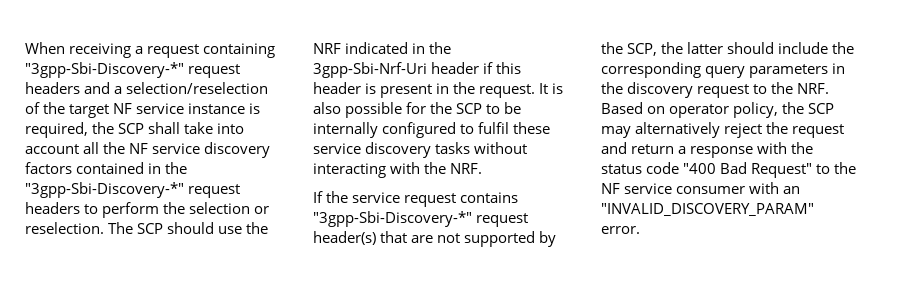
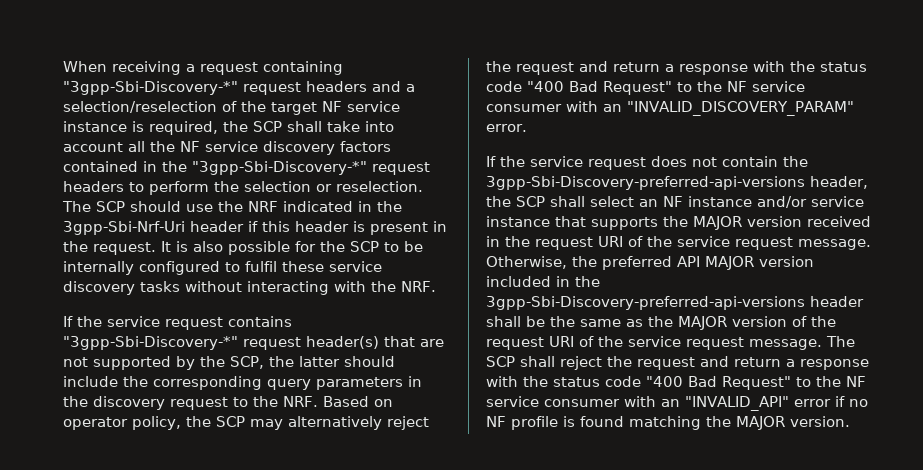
(640, 230) none -> [486,156,808,170] [486,176,868,190] [486,196,864,208] [486,216,871,230] [486,236,871,250] [486,256,814,270] [486,276,600,287] [486,296,864,310] [486,316,836,330] [486,336,855,350] [486,356,869,370] [486,376,866,390] [486,396,868,411] [486,416,850,430] // If the service request does not contain the 3gpp-Sbi-Discovery-preferred-api-versions header, the SCP shall select an NF instance and/or service instance that supports the MAJOR version received in the request URI of the service request message. Otherwise, the preferred API MAJOR version included in the 3gpp-Sbi-Discovery-preferred-api-versions header shall be the same as the MAJOR version of the request URI of the service request message. The SCP shall reject the request and return a response with the status code "400 Bad Request" to the NF service consumer with an "INVALID_API" error if no NF profile is found matching the MAJOR version.

